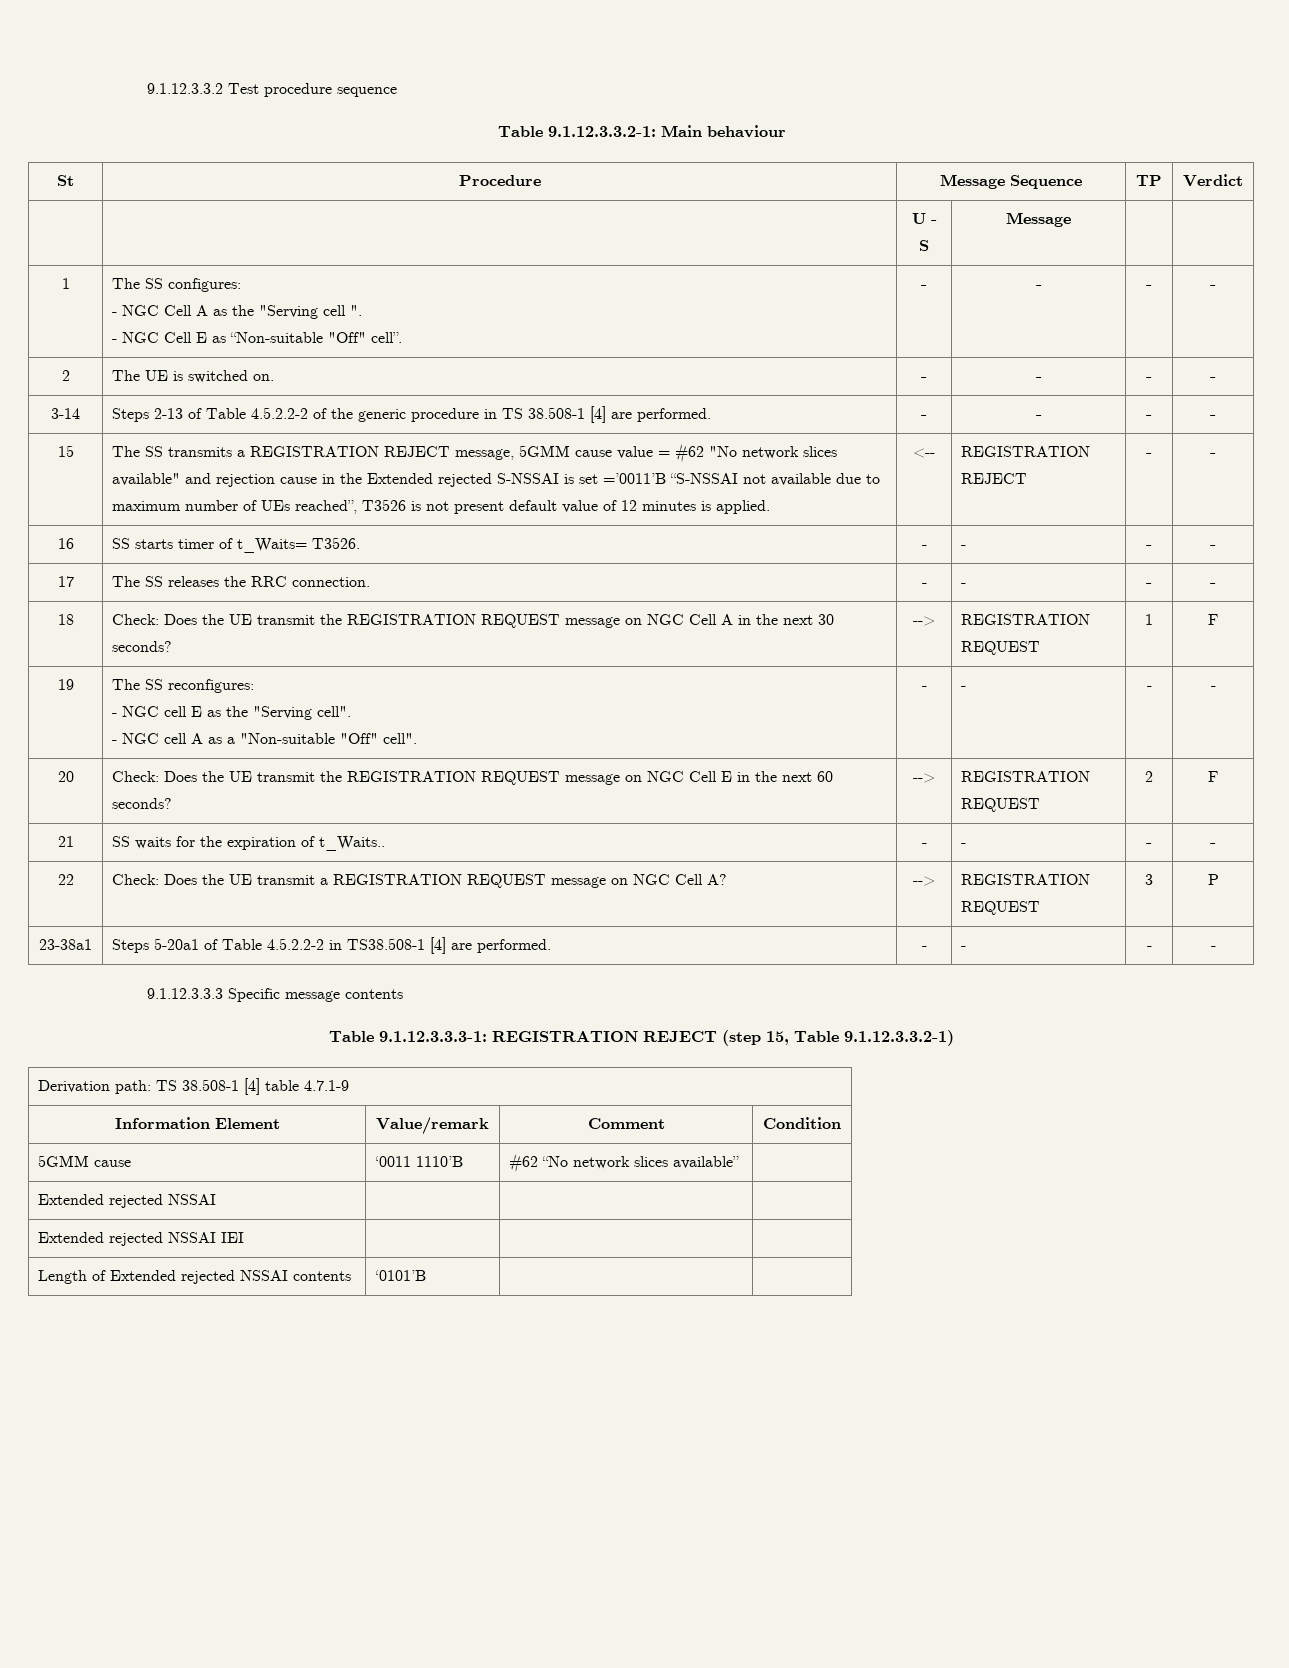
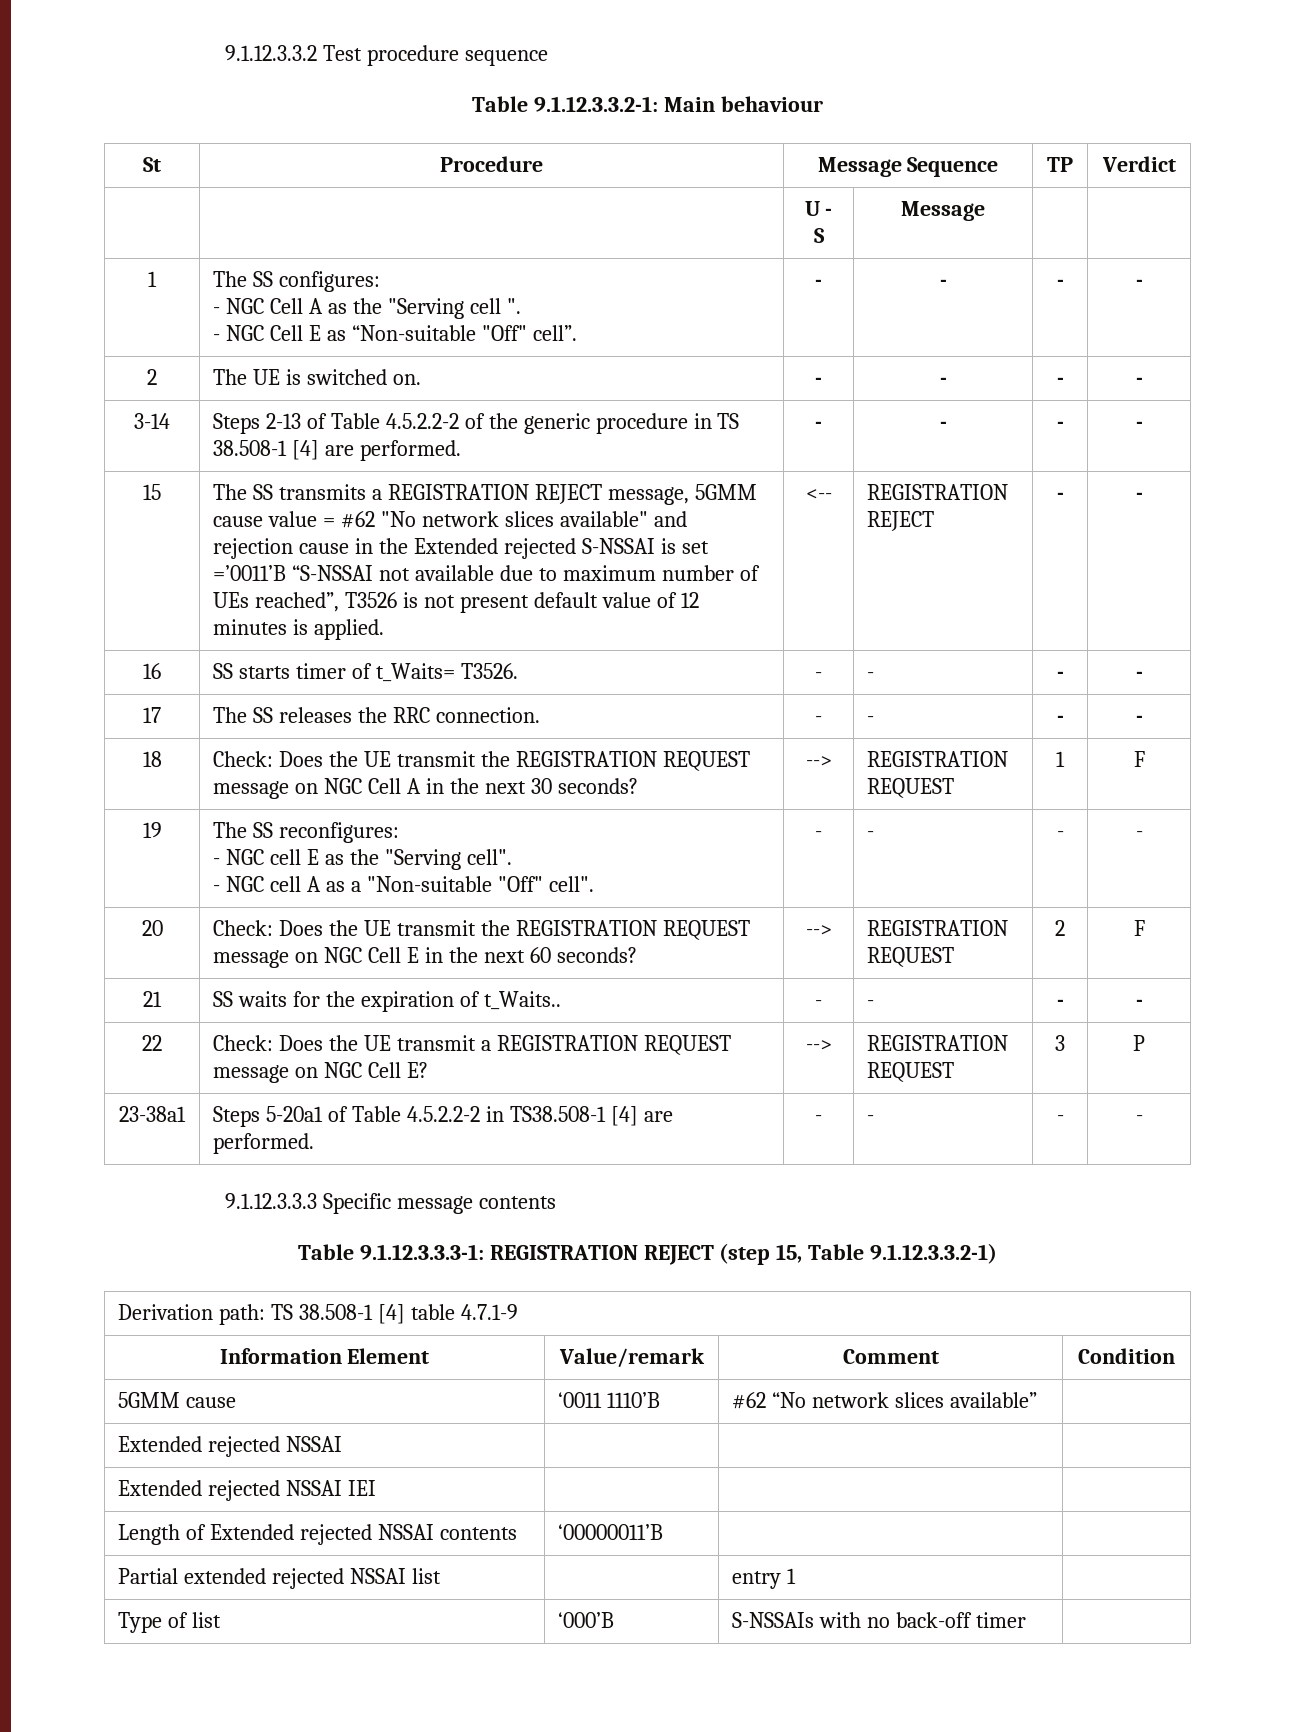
[707,874,728,885] A? -> [406,1062,428,1078] E?
[375,1270,427,1281] ‘0101’B | -> [558,1524,664,1540] [118,1568,441,1589] [732,1568,796,1589] [118,1612,221,1633] [558,1612,615,1628] [732,1612,1026,1628] ‘00000011’B | | // Partial extended rejected NSSAI list | | entry 1 | // Type of list | ‘000’B | S-NSSAIs with no back-off timer

